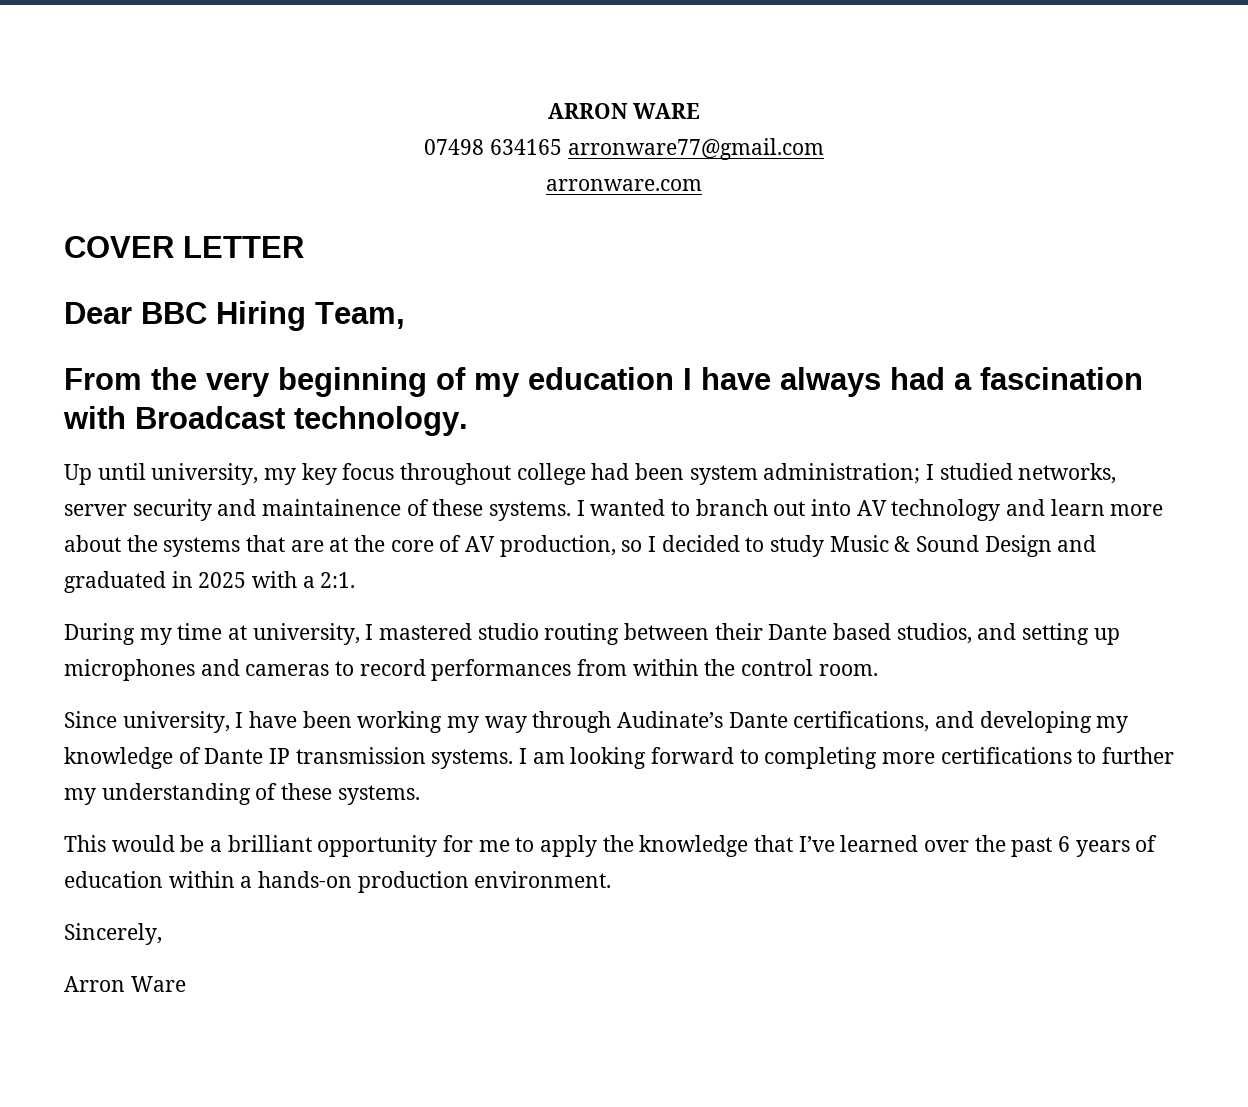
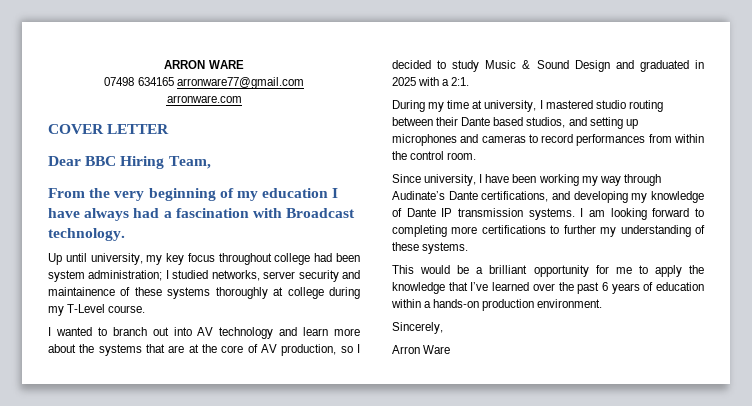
[489,501,572,521] systems. -> [167,287,360,299] [48,304,146,316] systems thoroughly at college during my T-Level course. //

